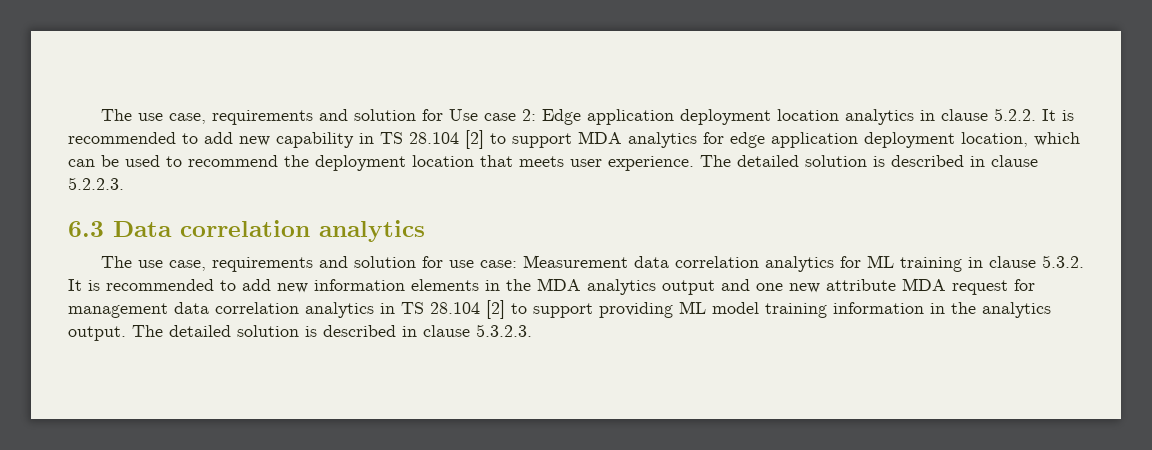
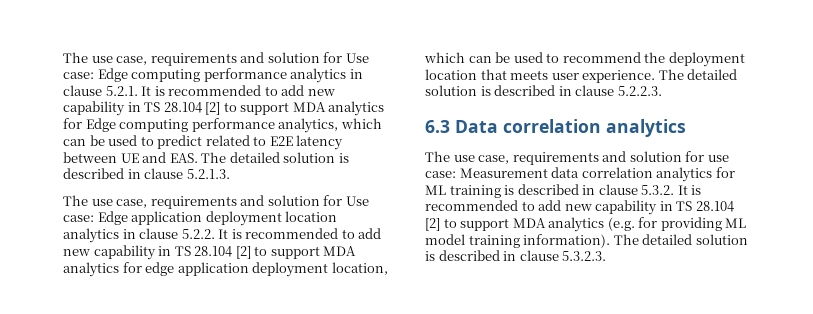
[100,109,536,125] The use case, requirements and solution for Use case 2: -> [63,52,369,66] [63,68,363,83] [63,85,335,96] [63,101,385,116] [63,118,382,133] [63,135,344,150] [63,152,349,163] [63,168,230,179] [63,195,369,209] [63,215,94,222] The use case, requirements and solution for Use case: Edge computing performance analytics in clause 5.2.1. It is recommended to add new capability in TS 28.104 [2] to support MDA analytics for Edge computing performance analytics, which can be used to predict related to E2E latency between UE and EAS. The detailed solution is described in clause 5.2.1.3. // The use case, requirements and solution for Use case:
(962, 264) none -> [504,184,579,195] is described
[314,278,1035,295] [68,300,1051,319] [68,326,126,341] information elements in the MDA analytics output and one new attribute MDA request for management data correlation analytics in TS 28.104 [2] to support providing ML model training information in the analytics output. -> [595,200,734,215] [425,217,747,232] [425,234,611,248] capability in TS 28.104 [2] to support MDA analytics (e.g. for providing ML model training information).

